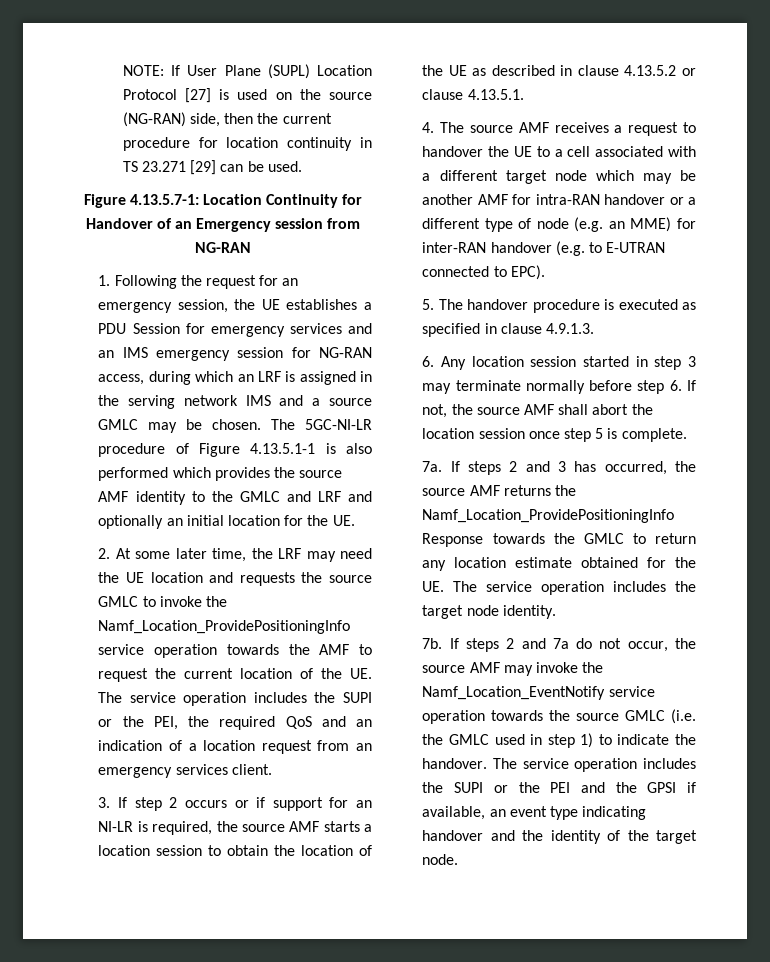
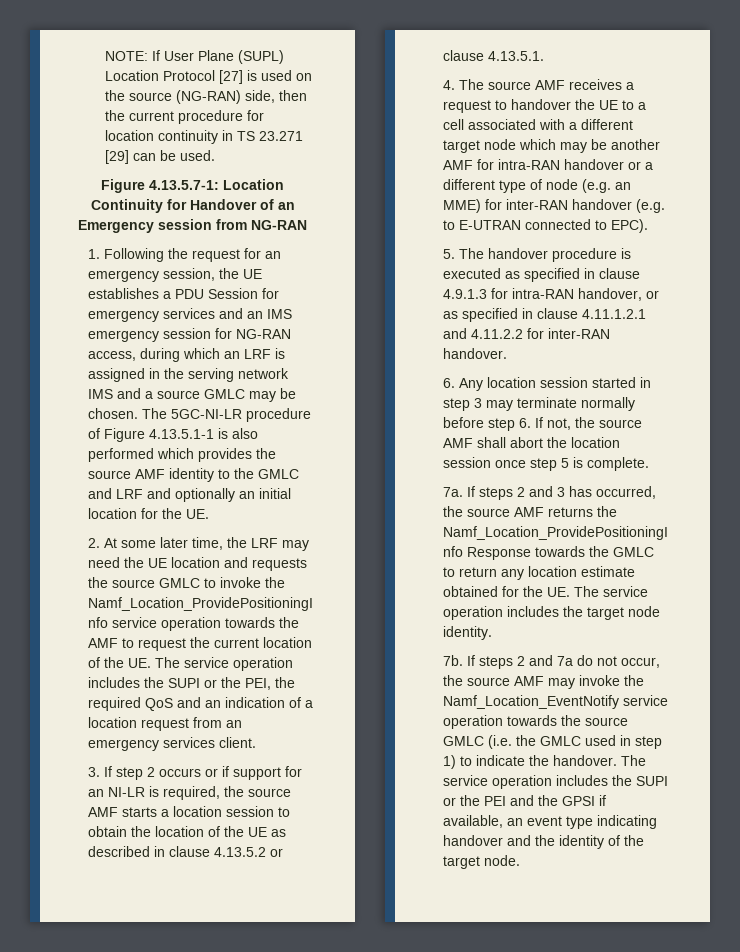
[545,323,594,334] 4.9.1.3. -> [442,288,659,301] [442,308,646,322] [442,328,610,339] [442,348,507,359] 4.9.1.3 for intra-RAN handover, or as specified in clause 4.11.1.2.1 and 4.11.2.2 for inter-RAN handover.

